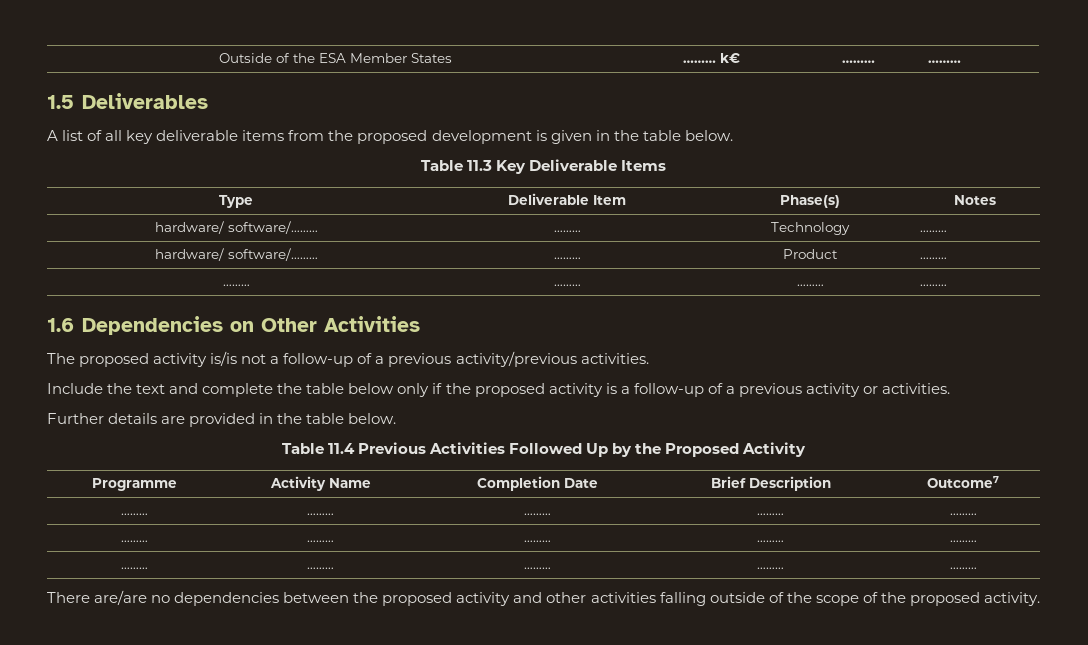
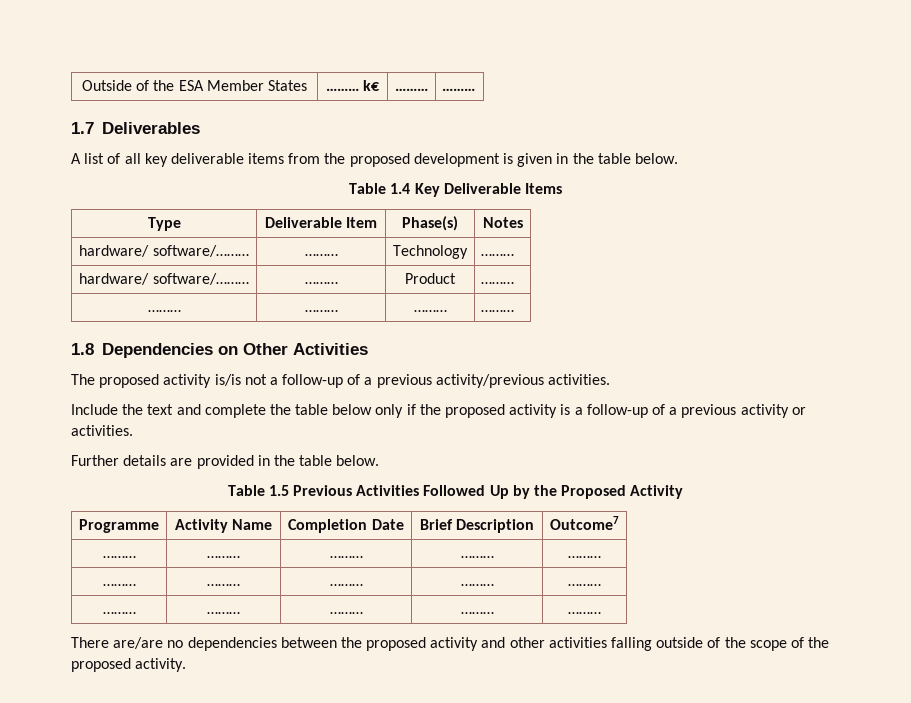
[47,95,74,109] 1.5 -> [71,122,94,134] 1.7
[466,160,492,171] 11.3 -> [390,183,411,194] 1.4
[47,318,74,332] 1.6 -> [71,343,94,355] 1.8
[327,443,355,454] 11.4 -> [268,485,289,496] 1.5

